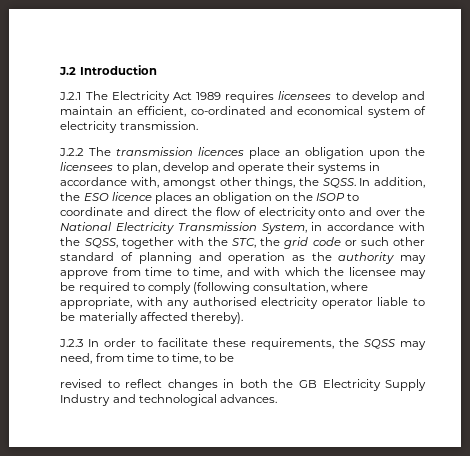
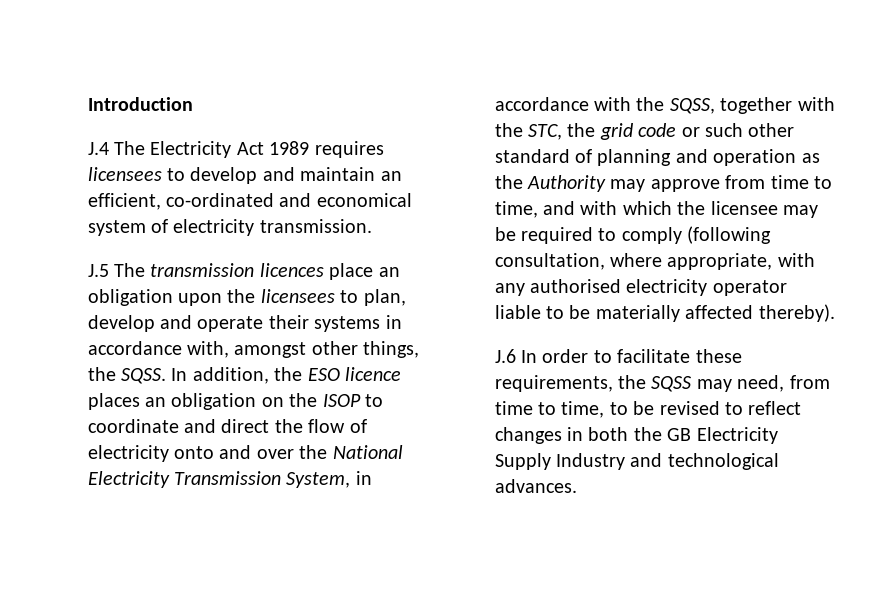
[59,67,77,75] J.2 -> (87, 104) none
[59,92,82,100] J.2.1 -> [87,142,109,155] J.4
[59,148,85,156] J.2.2 -> [87,264,109,277] J.5
[338,252,395,264] authority -> [527,175,607,192] Authority
[59,339,84,347] J.2.3 -> [494,349,516,363] J.6
(235, 357) // -> (655, 408) none

